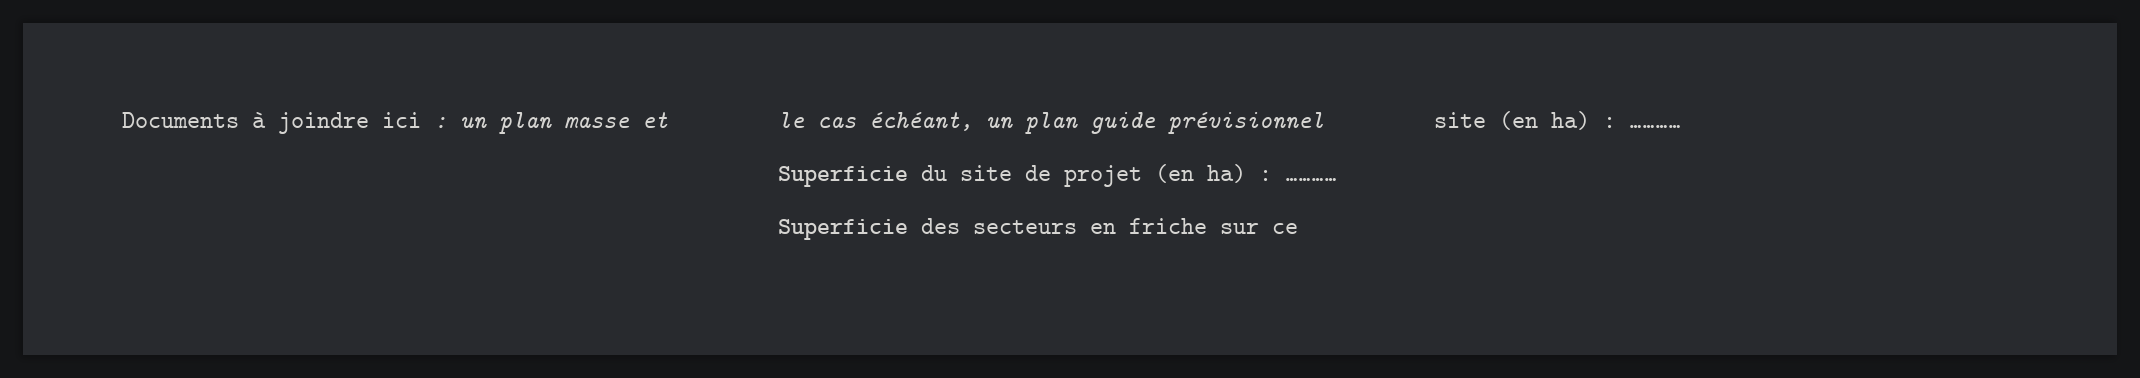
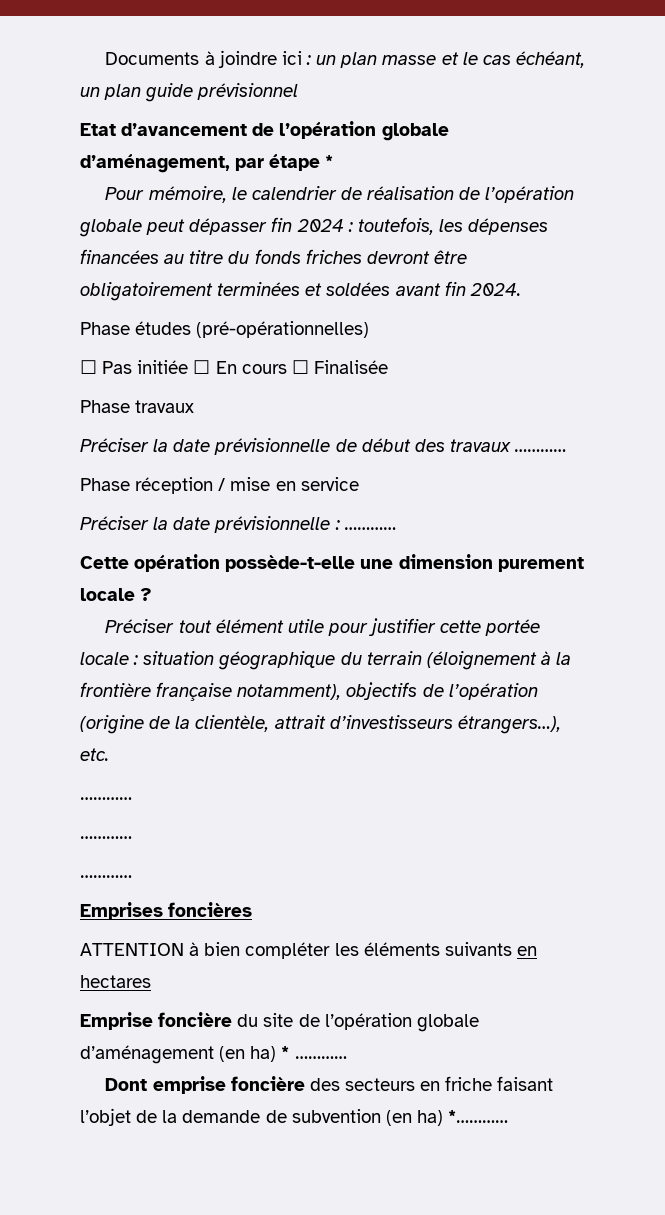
[778,164,1337,187] [778,219,908,240] Superficie du site de projet (en ha) : ………… // Superficie -> [80,121,449,141] [80,154,334,173] [105,186,575,203] [79,217,549,237] [80,249,467,264] [80,281,521,301] [80,321,370,338] [80,360,388,374] [80,400,195,413] [80,438,568,455] [80,477,359,494] [80,516,397,533] [80,554,584,572] [80,588,153,601] [105,618,541,636] [80,651,572,670] [80,682,538,701] [80,715,561,734] [80,748,109,761] [80,797,132,800] [80,836,132,839] [80,875,132,878] [80,902,253,920] [80,942,537,959] [80,975,151,988] [80,1012,479,1032] [80,1045,347,1064] [105,1076,305,1094] Etat d’avancement de l’opération globale d’aménagement, par étape * // Pour mémoire, le calendrier de réalisation de l’opération globale peut dépasser fin 2024 : toutefois, les dépenses financées au titre du fonds friches devront être obligatoirement terminées et soldées avant fin 2024. // Phase études (pré-opérationnelles) // ☐ Pas initiée ☐ En cours ☐ Finalisée // Phase travaux // Préciser la date prévisionnelle de début des travaux ………… // Phase réception / mise en service // Préciser la date prévisionnelle : ………… // Cette opération possède-t-elle une dimension purement locale ? // Préciser tout élément utile pour justifier cette portée locale : situation géographique du terrain (éloignement à la frontière française notamment), objectifs de l’opération (origine de la clientèle, attrait d’investisseurs étrangers…), etc. // ………… // ………… // ………… // Emprises foncières // ATTENTION à bien compléter les éléments suivants en hectares // Emprise foncière du site de l’opération globale d’aménagement (en ha) * ………… // Dont emprise foncière
[1220,223,1298,234] [1434,111,1681,130] sur ce site (en ha) : ………… -> [497,1076,554,1091] [80,1108,509,1126] faisant l’objet de la demande de subvention (en ha) *…………

